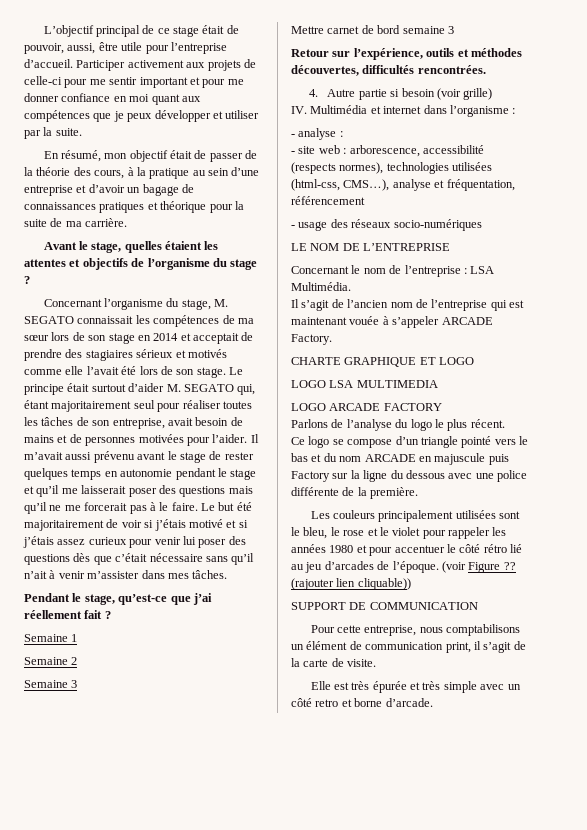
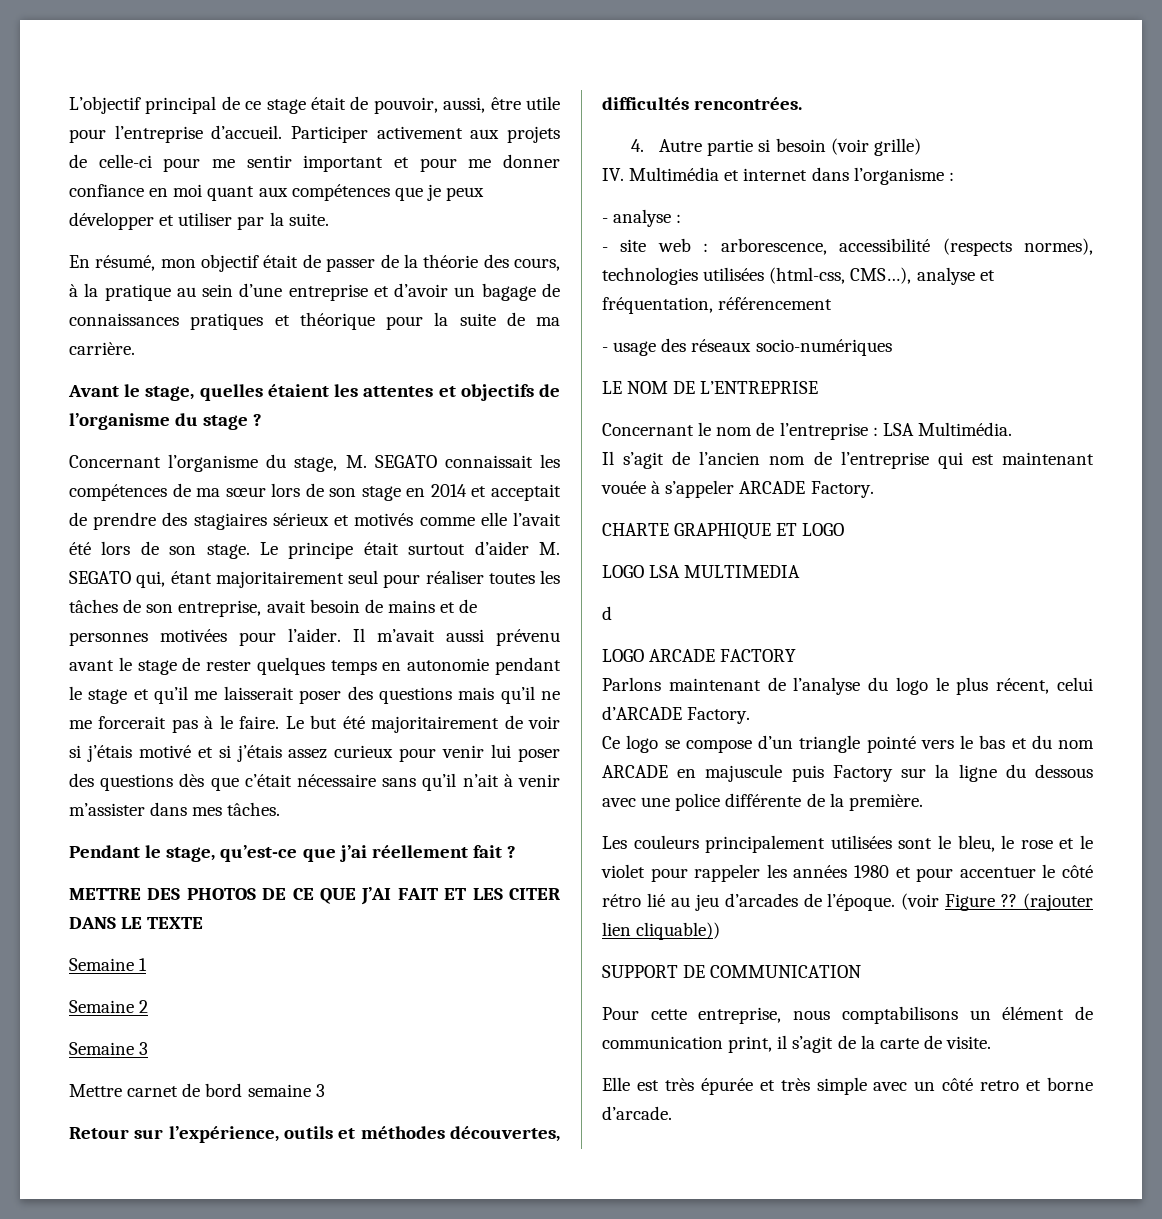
(111, 615) none -> [69,887,560,905] [69,917,204,929] // METTRE DES PHOTOS DE CE QUE J’AI FAIT ET LES CITER DANS LE TEXTE
(438, 384) none -> [602,606,612,620] // d
(328, 423) none -> [668,678,761,691] maintenant
[470,419,505,428] récent. -> [996,677,1093,694] [602,706,751,724] récent, celui d’ARCADE Factory.

